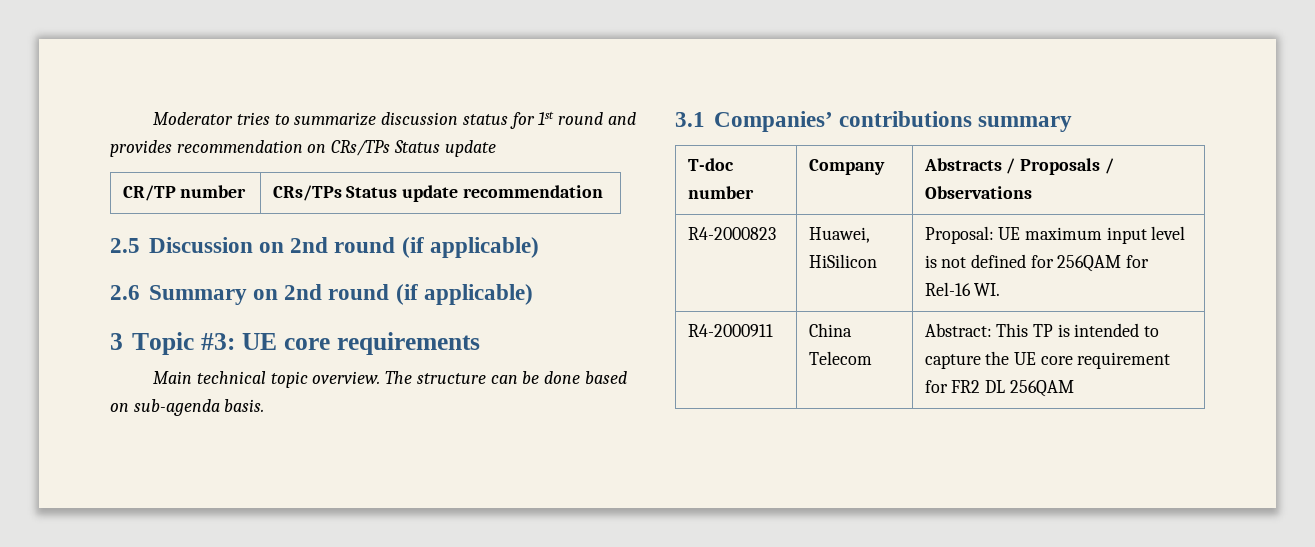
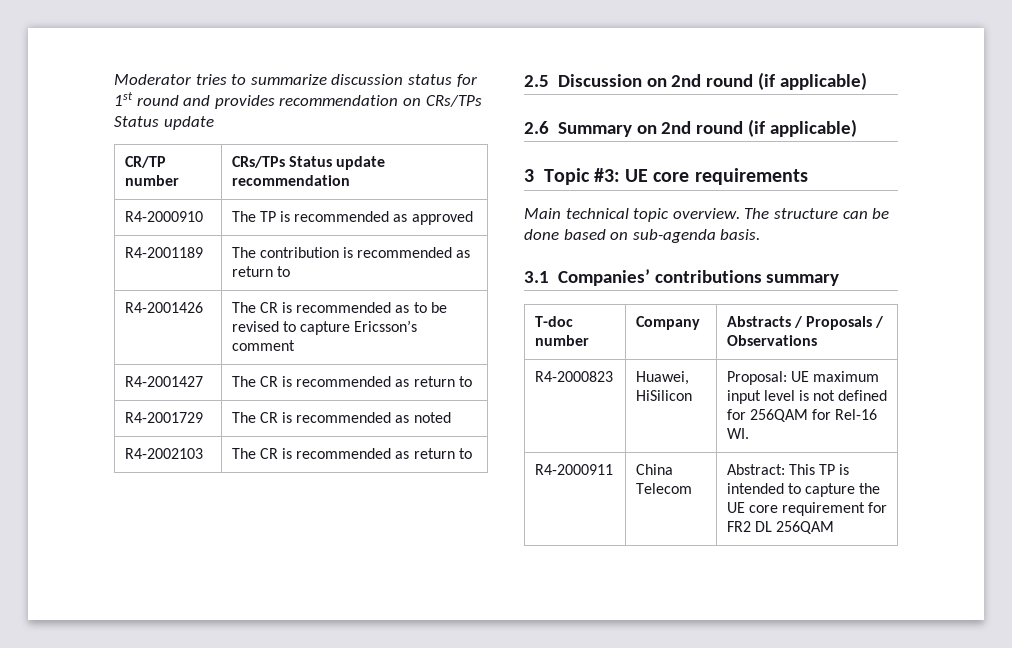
(603, 191) none -> [124,211,203,222] [231,211,473,225] [124,247,203,258] [231,247,471,258] [231,266,290,277] [124,302,203,313] [231,302,447,313] [231,320,418,335] [231,340,295,351] [124,376,203,387] [231,376,472,387] [124,412,203,423] [231,412,451,423] [124,448,203,459] [231,448,472,459] // R4-2000910 | The TP is recommended as approved // R4-2001189 | The contribution is recommended as return to // R4-2001426 | The CR is recommended as to be revised to capture Ericsson’s comment // R4-2001427 | The CR is recommended as return to // R4-2001729 | The CR is recommended as noted // R4-2002103 | The CR is recommended as return to

